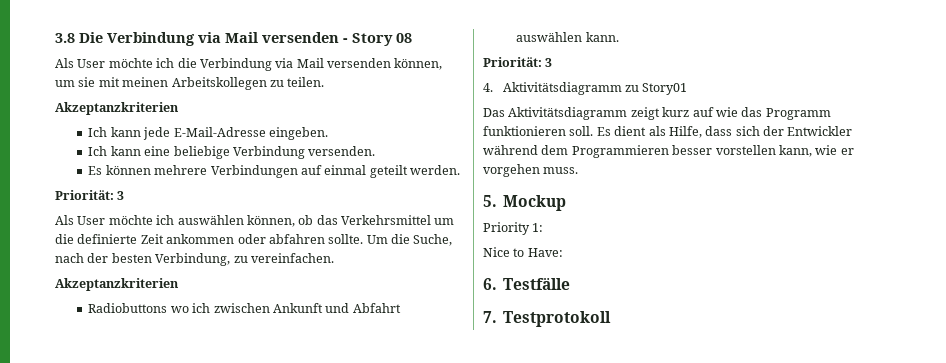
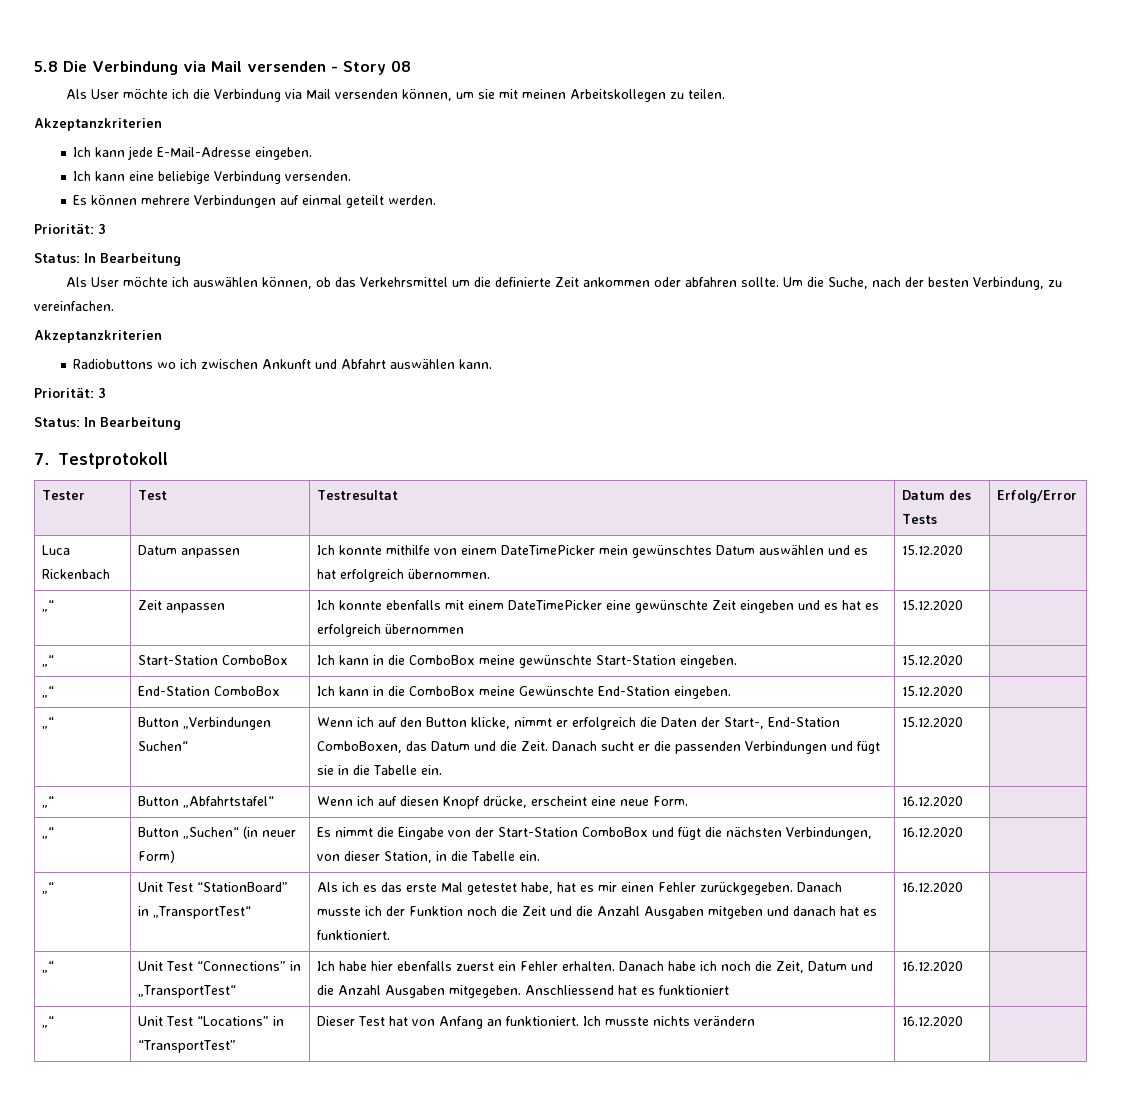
[55,33,75,43] 3.8 -> [34,61,58,72] 5.8
(125, 195) none -> [34,253,181,266] // Status: In Bearbeitung
[483,82,688,95] [483,107,831,120] [483,126,853,138] [483,145,854,158] [483,164,579,177] [483,195,567,211] [483,222,544,235] [483,247,563,257] [483,277,571,290] [483,311,612,327] 4. Aktivitätsdiagramm zu Story01 // Das Aktivitätsdiagramm zeigt kurz auf wie das Programm funktionieren soll. Es dient als Hilfe, dass sich der Entwickler während dem Programmieren besser vorstellen kann, wie er vorgehen muss. // 5. Mockup // Priority 1: // Nice to Have: // 6. Testfälle // 7. Testprotokoll -> [34,417,181,430] [34,452,168,469] [41,490,85,500] [137,490,167,500] [316,490,398,500] [901,490,971,500] [901,514,937,524] [996,490,1077,503] [41,545,70,555] [41,569,110,579] [137,545,240,558] [316,545,868,558] [316,569,490,582] [901,545,963,555] [41,600,54,612] [137,600,225,613] [316,600,879,613] [316,624,464,637] [901,600,963,610] [41,655,54,667] [137,655,288,665] [316,655,737,668] [901,655,963,665] [41,686,54,698] [137,686,280,696] [316,686,731,699] [901,686,963,696] [41,717,54,729] [137,717,271,730] [137,741,188,751] [316,717,840,730] [316,741,880,754] [316,765,442,775] [901,717,963,727] [41,796,54,808] [137,796,274,808] [316,796,688,809] [901,796,963,806] [41,827,54,839] [137,826,296,839] [137,850,175,863] [316,827,872,840] [316,851,540,863] [901,827,963,837] [41,882,54,894] [137,882,288,892] [137,906,251,919] [316,882,842,895] [316,906,877,919] [316,930,390,940] [901,882,963,892] [41,961,54,973] [137,961,301,971] [137,985,236,998] [316,961,873,973] [316,985,729,998] [901,961,963,971] [41,1016,54,1028] [137,1016,284,1026] [137,1040,236,1053] [316,1016,755,1029] [901,1016,963,1026] Status: In Bearbeitung // 7. Testprotokoll // Tester | Test | Testresultat | Datum des Tests | Erfolg/Error // Luca Rickenbach | Datum anpassen | Ich konnte mithilfe von einem DateTimePicker mein gewünschtes Datum auswählen und es hat erfolgreich übernommen. | 15.12.2020 | // „“ | Zeit anpassen | Ich konnte ebenfalls mit einem DateTimePicker eine gewünschte Zeit eingeben und es hat es erfolgreich übernommen | 15.12.2020 | // „“ | Start-Station ComboBox | Ich kann in die ComboBox meine gewünschte Start-Station eingeben. | 15.12.2020 | // „“ | End-Station ComboBox | Ich kann in die ComboBox meine Gewünschte End-Station eingeben. | 15.12.2020 | // „“ | Button „Verbindungen Suchen“ | Wenn ich auf den Button klicke, nimmt er erfolgreich die Daten der Start-, End-Station ComboBoxen, das Datum und die Zeit. Danach sucht er die passenden Verbindungen und fügt sie in die Tabelle ein. | 15.12.2020 | // „“ | Button „Abfahrtstafel“ | Wenn ich auf diesen Knopf drücke, erscheint eine neue Form. | 16.12.2020 | // „“ | Button „Suchen“ (in neuer Form) | Es nimmt die Eingabe von der Start-Station ComboBox und fügt die nächsten Verbindungen, von dieser Station, in die Tabelle ein. | 16.12.2020 | // „“ | Unit Test “StationBoard” in „TransportTest“ | Als ich es das erste Mal getestet habe, hat es mir einen Fehler zurückgegeben. Danach musste ich der Funktion noch die Zeit und die Anzahl Ausgaben mitgeben und danach hat es funktioniert. | 16.12.2020 | // „“ | Unit Test “Connections” in „TransportTest“ | Ich habe hier ebenfalls zuerst ein Fehler erhalten. Danach habe ich noch die Zeit, Datum und die Anzahl Ausgaben mitgegeben. Anschliessend hat es funktioniert | 16.12.2020 | // „“ | Unit Test “Locations” in “TransportTest” | Dieser Test hat von Anfang an funktioniert. Ich musste nichts verändern | 16.12.2020 |

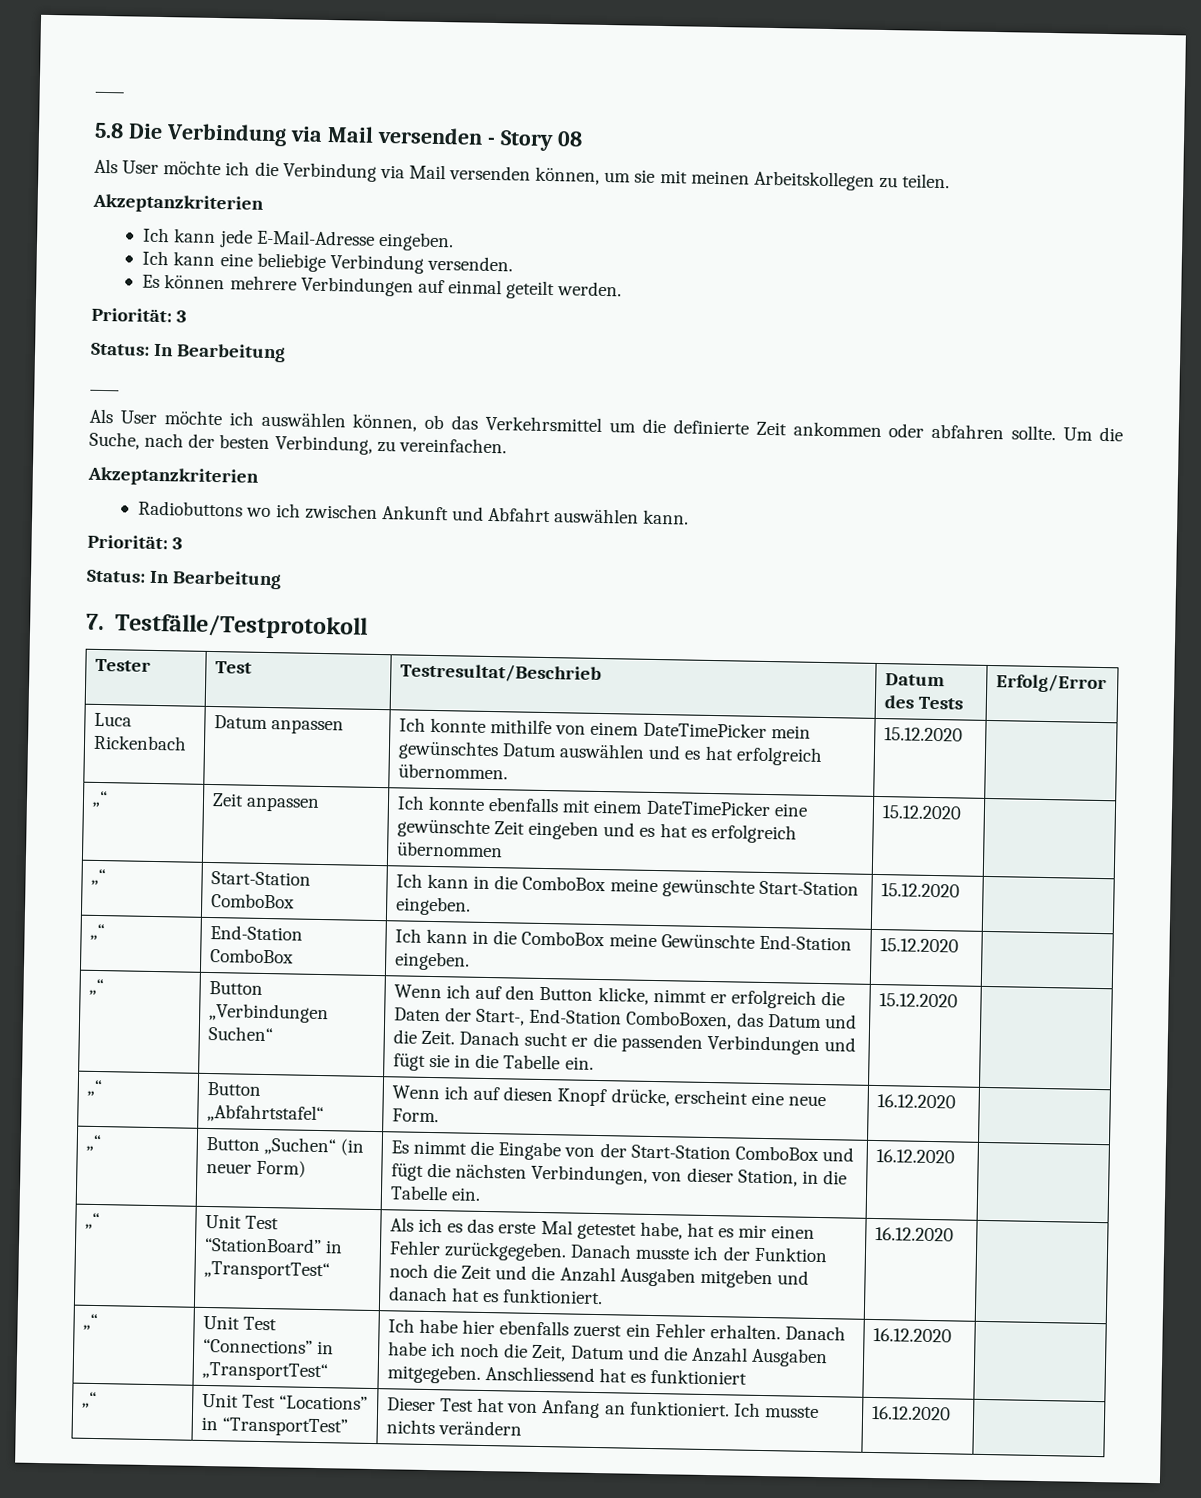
(34, 66) none -> [95,90,125,94] ____ //
(181, 259) none -> [90,388,120,392] // ____
[57,452,168,469] Testprotokoll -> [114,613,369,640] Testfälle/Testprotokoll
[316,490,398,500] Testresultat -> [399,662,602,684] Testresultat/Beschrieb

